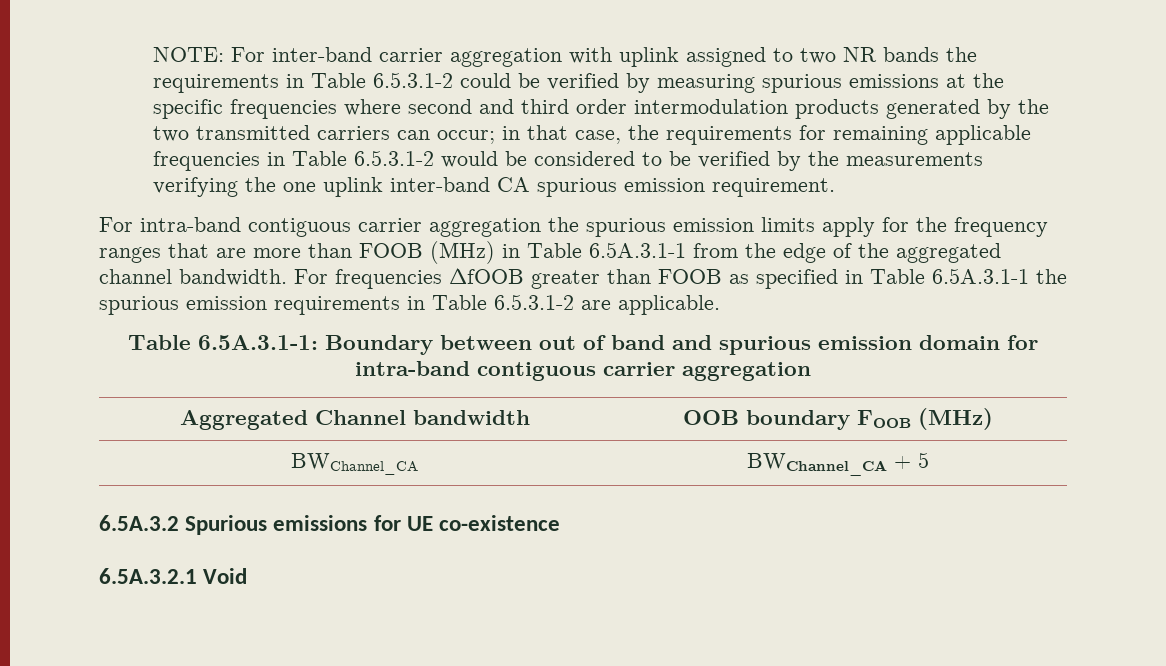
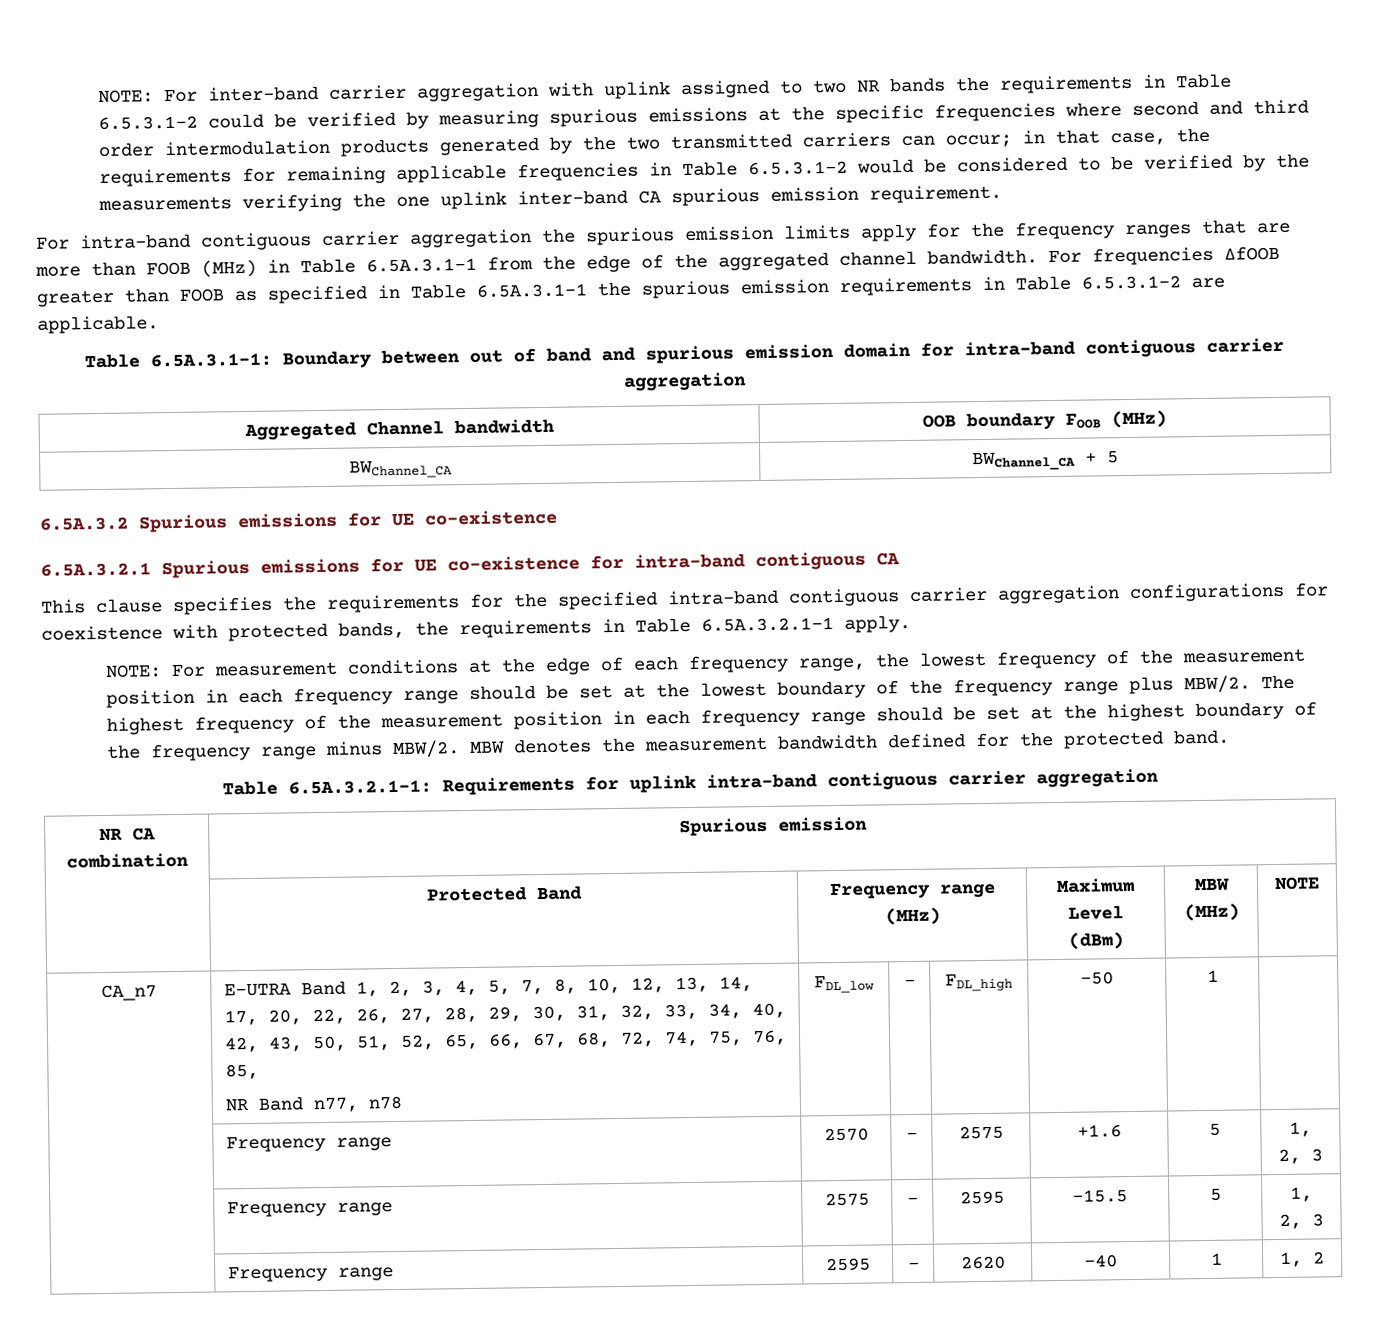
[203,568,248,584] Void -> [161,551,900,579] [41,582,1329,616] [41,614,911,642] [105,648,1306,678] [106,674,1296,708] [106,701,1318,735] [107,729,1231,762] [221,768,1159,796] [99,827,156,842] [66,852,189,869] [678,816,868,837] [425,885,583,902] [828,882,996,900] [884,907,941,926] [1056,877,1135,893] [1068,905,1124,920] [1068,932,1124,950] [1193,878,1230,892] [1183,903,1240,922] [1274,876,1320,891] [101,984,157,1002] [223,976,753,997] [223,1002,786,1026] [223,1029,787,1053] [224,1063,259,1080] [224,1095,402,1113] [814,975,875,994] [903,978,916,987] [945,973,1013,992] [1080,971,1114,985] [1206,969,1219,982] [225,1135,392,1153] [823,1127,869,1142] [905,1131,918,1140] [958,1125,1004,1140] [1076,1124,1122,1138] [1208,1123,1221,1136] [1289,1121,1312,1137] [1278,1148,1323,1165] [226,1200,393,1218] [824,1192,870,1207] [906,1196,919,1205] [959,1190,1005,1205] [1072,1189,1128,1203] [1209,1188,1222,1201] [1290,1186,1313,1202] [1279,1213,1324,1229] [227,1265,394,1283] [825,1257,871,1272] [907,1261,920,1270] [960,1255,1006,1270] [1084,1254,1118,1268] [1210,1252,1223,1265] [1280,1251,1325,1267] Spurious emissions for UE co-existence for intra-band contiguous CA // This clause specifies the requirements for the specified intra-band contiguous carrier aggregation configurations for coexistence with protected bands, the requirements in Table 6.5A.3.2.1-1 apply. // NOTE: For measurement conditions at the edge of each frequency range, the lowest frequency of the measurement position in each frequency range should be set at the lowest boundary of the frequency range plus MBW/2. The highest frequency of the measurement position in each frequency range should be set at the highest boundary of the frequency range minus MBW/2. MBW denotes the measurement bandwidth defined for the protected band. // Table 6.5A.3.2.1-1: Requirements for uplink intra-band contiguous carrier aggregation // NR CA combination | Spurious emission // | Protected Band | Frequency range (MHz) | Maximum Level (dBm) | MBW (MHz) | NOTE // CA_n7 | E-UTRA Band 1, 2, 3, 4, 5, 7, 8, 10, 12, 13, 14, 17, 20, 22, 26, 27, 28, 29, 30, 31, 32, 33, 34, 40, 42, 43, 50, 51, 52, 65, 66, 67, 68, 72, 74, 75, 76, 85, // NR Band n77, n78 | FDL_low | - | FDL_high | -50 | 1 | // | Frequency range | 2570 | - | 2575 | +1.6 | 5 | 1, 2, 3 // | Frequency range | 2575 | - | 2595 | -15.5 | 5 | 1, 2, 3 // | Frequency range | 2595 | - | 2620 | -40 | 1 | 1, 2

